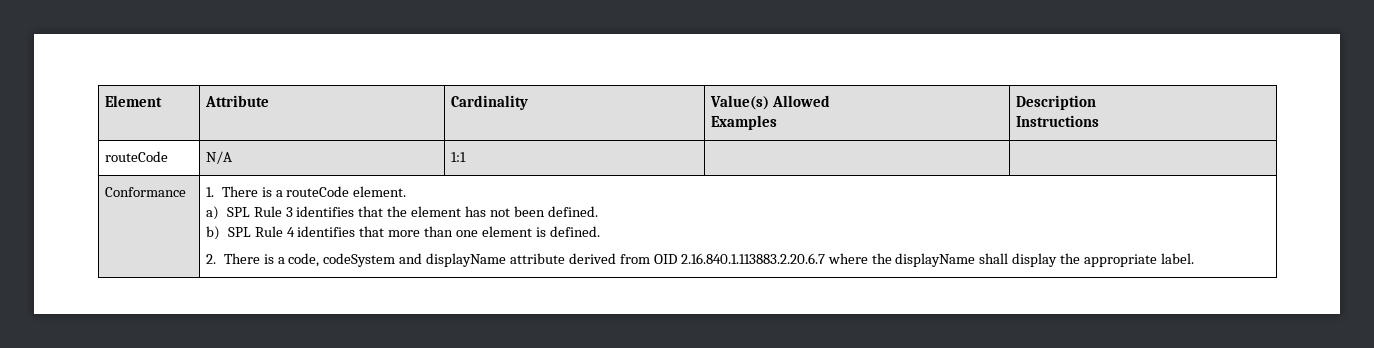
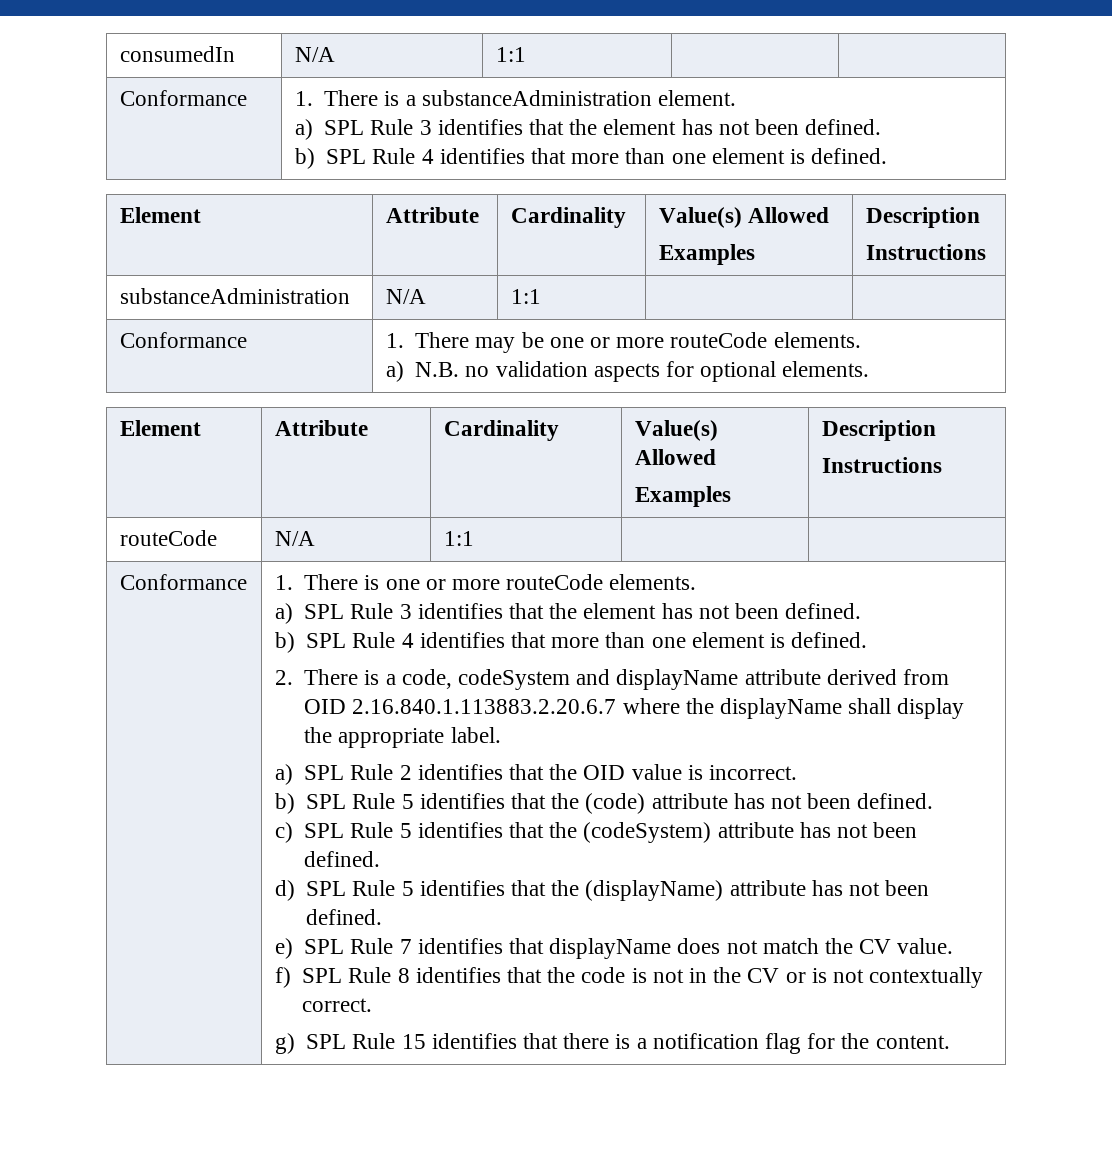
(105, 101) none -> [119,46,235,62] [294,47,335,62] [495,47,526,62] [119,90,247,106] [294,90,736,106] [294,119,882,140] [294,148,888,169] [119,207,201,223] [385,207,479,223] [510,207,626,228] [658,207,829,228] [658,244,755,265] [865,207,980,228] [865,244,986,260] [119,288,350,304] [385,289,426,304] [510,289,541,304] [119,332,247,348] [385,332,861,353] [385,361,870,382] consumedIn | N/A | 1:1 | | // Conformance | 1. There is a substanceAdministration element. // a) SPL Rule 3 identifies that the element has not been defined. // b) SPL Rule 4 identifies that more than one element is defined. // Element | Attribute | Cardinality | Value(s) Allowed // Examples | Description // Instructions // substanceAdministration | N/A | 1:1 | | // Conformance | 1. There may be one or more routeCode elements. // a) N.B. no validation aspects for optional elements. //
[275,186,407,197] a routeCode element. -> [385,574,697,590] one or more routeCode elements.
(1195, 258) none -> [274,764,798,785] [274,793,934,814] [274,822,918,843] [304,851,381,867] [274,880,930,901] [306,909,383,925] [274,938,954,959] [274,967,984,988] [302,998,373,1012] [274,1033,950,1054] // a) SPL Rule 2 identifies that the OID value is incorrect. // b) SPL Rule 5 identifies that the (code) attribute has not been defined. // c) SPL Rule 5 identifies that the (codeSystem) attribute has not been defined. // d) SPL Rule 5 identifies that the (displayName) attribute has not been defined. // e) SPL Rule 7 identifies that displayName does not match the CV value. // f) SPL Rule 8 identifies that the code is not in the CV or is not contextually correct. // g) SPL Rule 15 identifies that there is a notification flag for the content.

